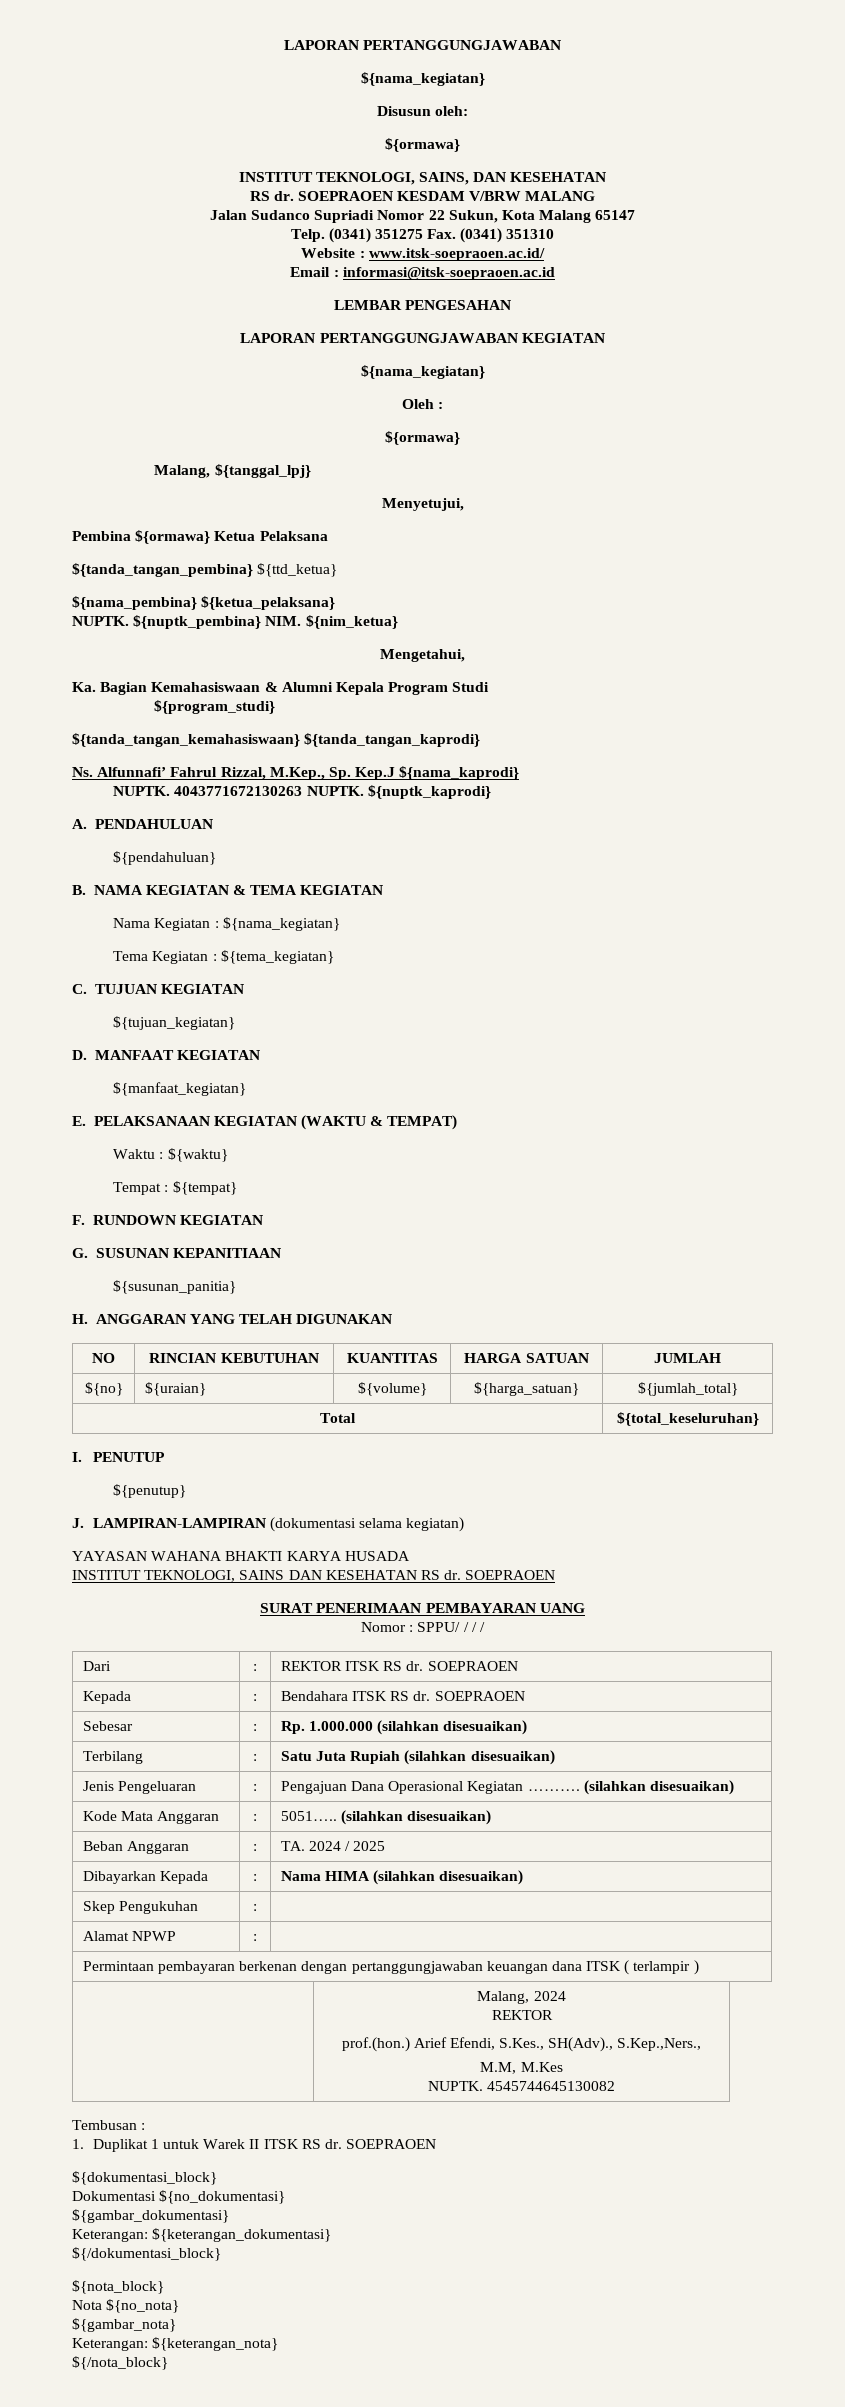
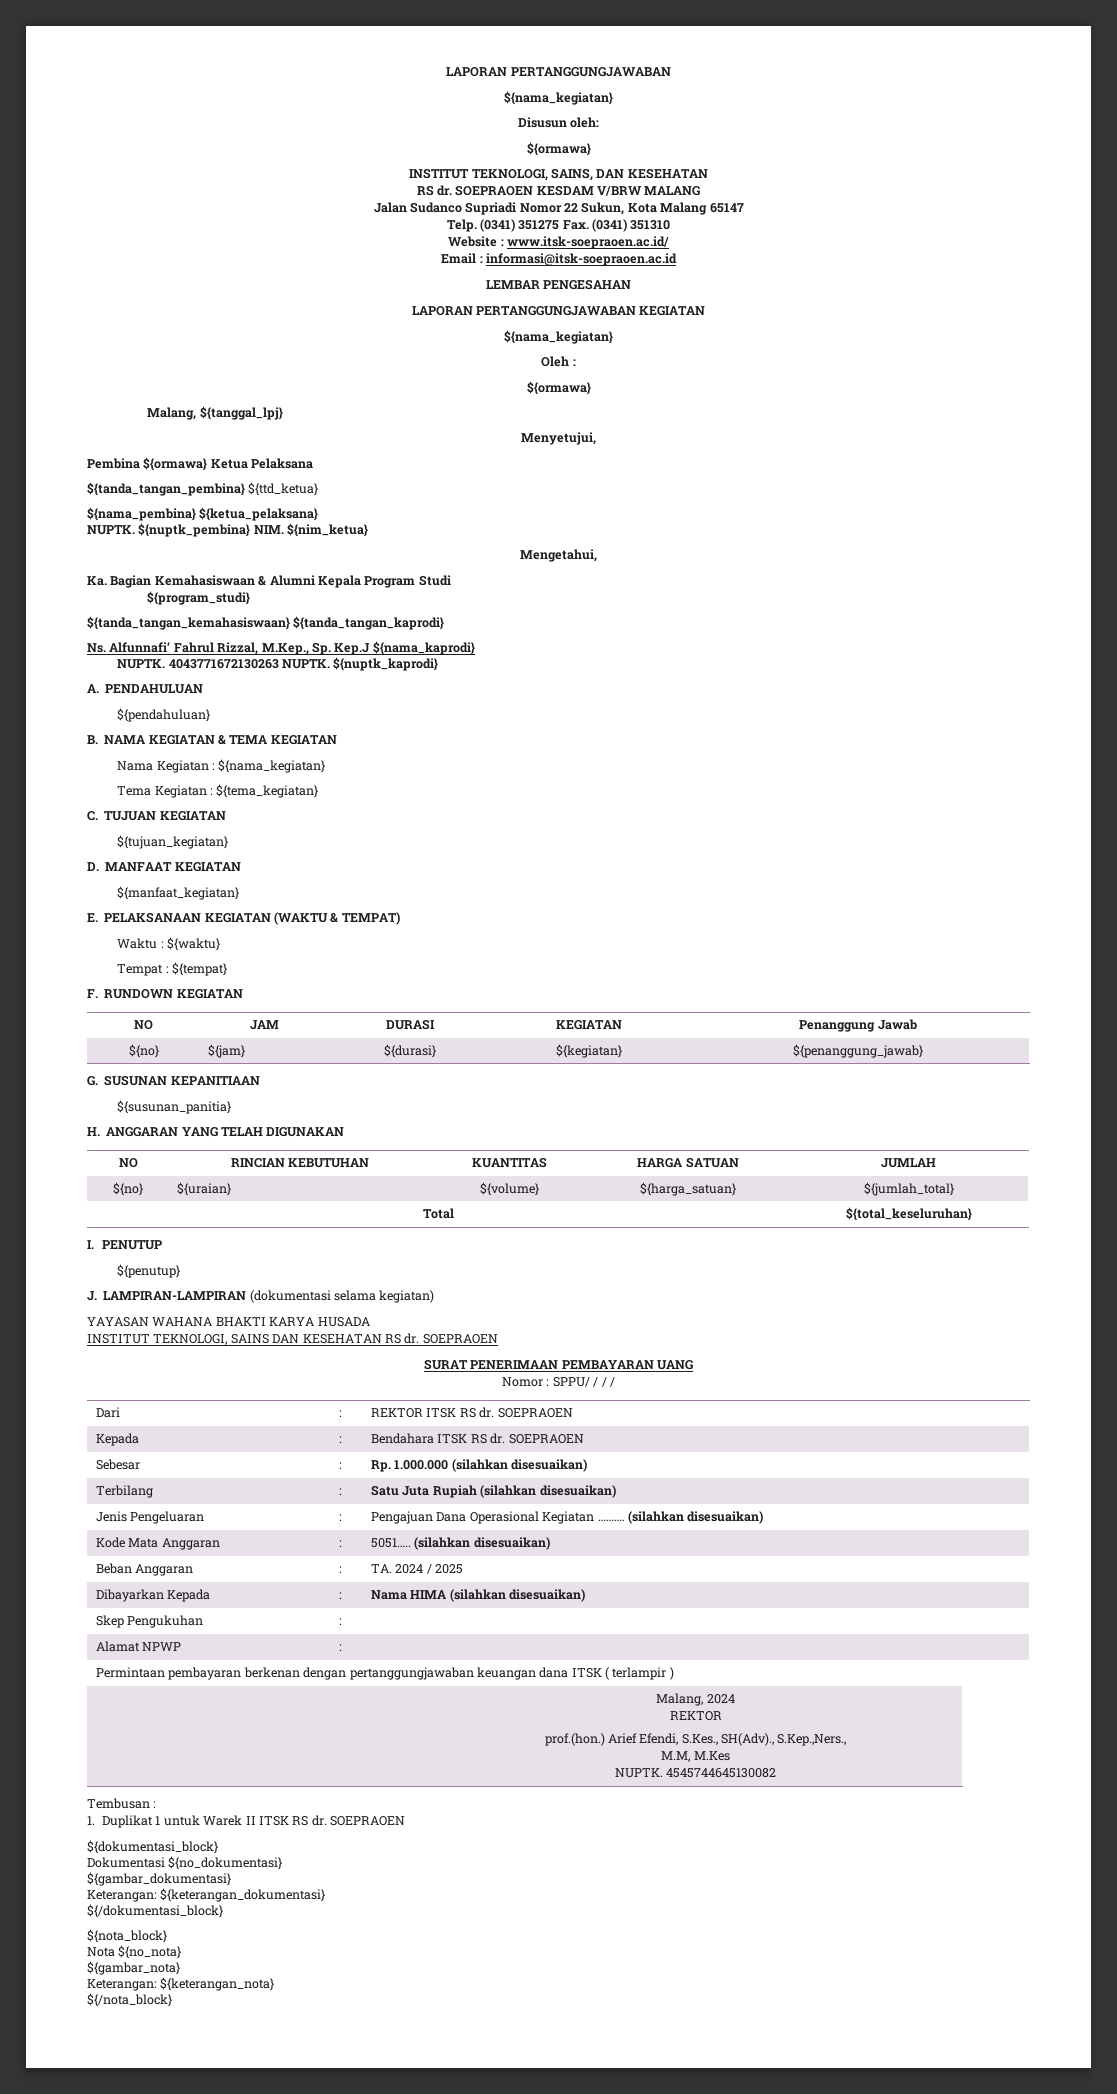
(263, 1220) none -> [134,1020,153,1030] [249,1020,279,1030] [386,1019,435,1030] [556,1020,622,1030] [799,1019,917,1032] [128,1044,159,1058] [208,1044,246,1058] [384,1044,436,1058] [556,1044,622,1058] [793,1044,923,1058] // NO | JAM | DURASI | KEGIATAN | Penanggung Jawab // ${no} | ${jam} | ${durasi} | ${kegiatan} | ${penanggung_jawab}

